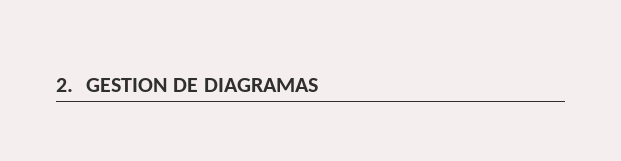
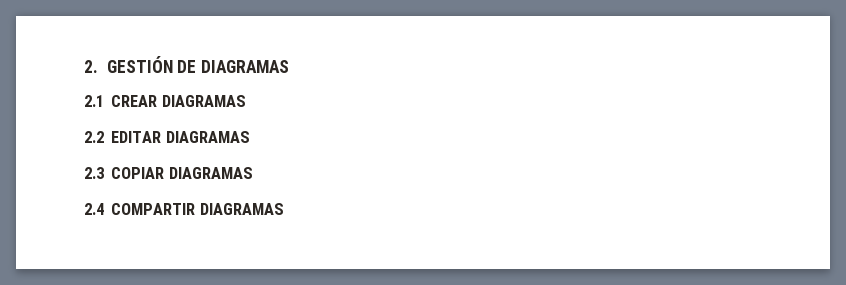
[86,78,168,92] GESTION -> [106,56,173,73] GESTIÓN
(319, 85) none -> [84,95,246,107] [84,131,250,143] [84,167,253,179] [84,203,284,215] // 2.1 CREAR DIAGRAMAS // 2.2 EDITAR DIAGRAMAS // 2.3 COPIAR DIAGRAMAS // 2.4 COMPARTIR DIAGRAMAS

